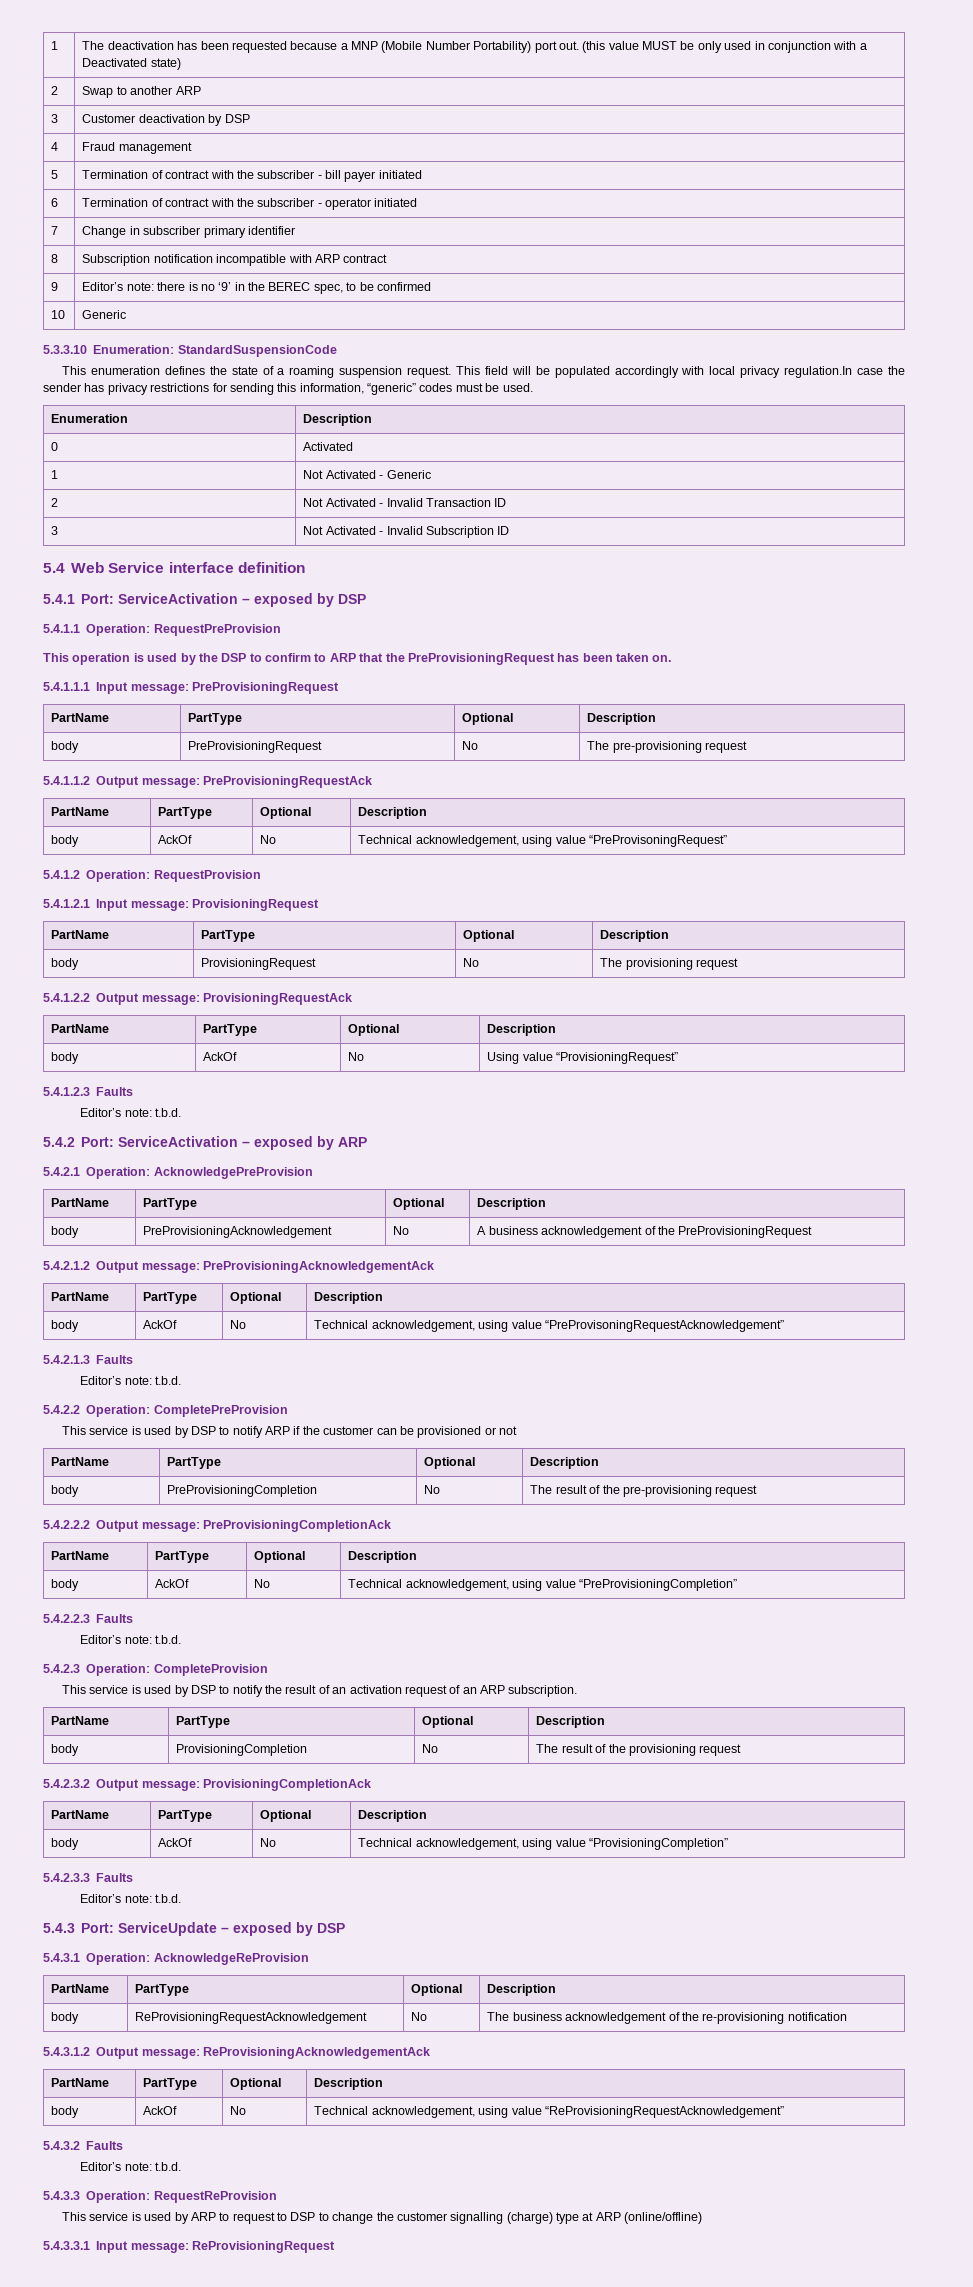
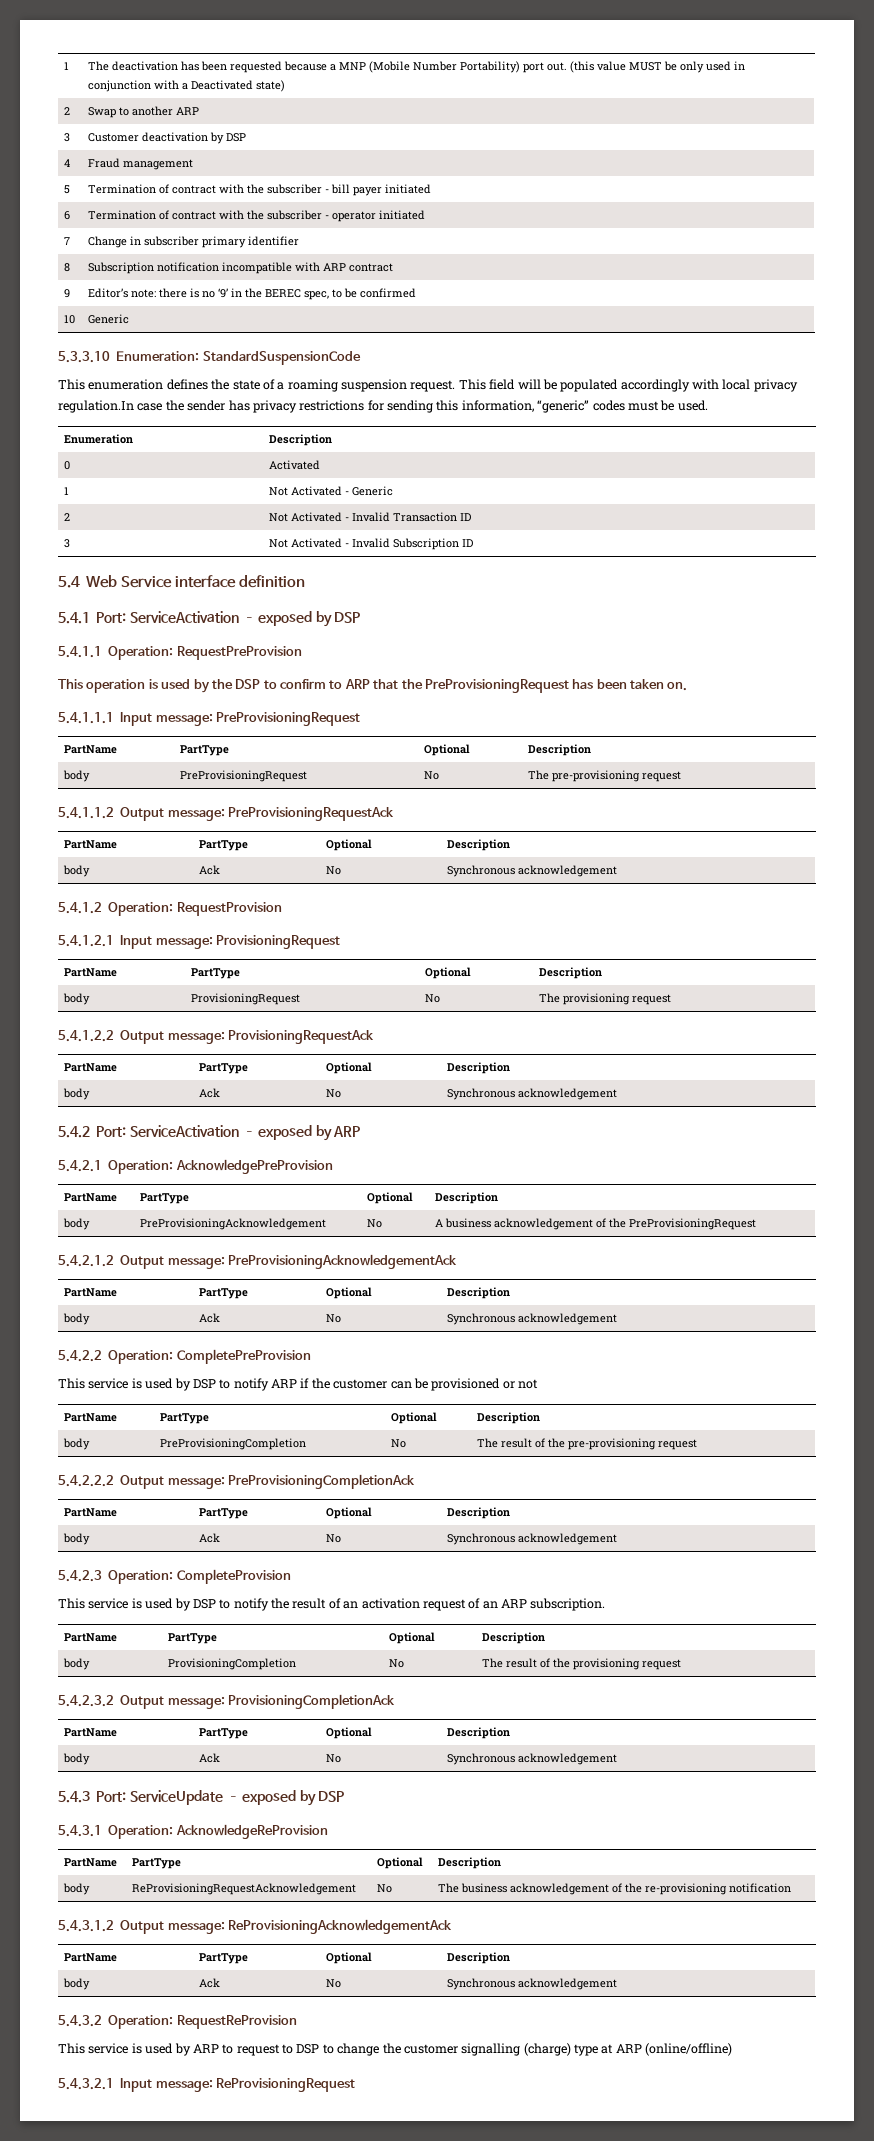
[158,835,193,844] [260,835,277,844] [358,835,727,847] AckOf | No | Technical acknowledgement, using value “PreProvisoningRequest” -> [199,865,221,875] [326,866,342,875] [447,865,618,877] Ack | No | Synchronous acknowledgement
[203,1052,238,1061] [348,1052,365,1061] [487,1052,679,1064] [43,1087,134,1096] [80,1108,181,1117] AckOf | No | Using value “ProvisioningRequest” // 5.4.1.2.3 Faults // Editor’s note: t.b.d. -> [199,1088,221,1098] [326,1089,342,1098] [447,1088,618,1100] Ack | No | Synchronous acknowledgement
[143,1320,178,1329] [230,1320,247,1329] [314,1320,784,1332] [43,1355,134,1364] [80,1376,181,1385] AckOf | No | Technical acknowledgement, using value “PreProvisoningRequestAcknowledgement” // 5.4.2.1.3 Faults // Editor’s note: t.b.d. -> [199,1313,221,1323] [326,1314,342,1323] [447,1313,618,1325] Ack | No | Synchronous acknowledgement
[155,1579,190,1588] [254,1579,271,1588] [348,1579,737,1591] [43,1614,134,1623] [80,1635,181,1644] AckOf | No | Technical acknowledgement, using value “PreProvisioningCompletion” // 5.4.2.2.3 Faults // Editor’s note: t.b.d. -> [199,1533,221,1543] [326,1534,342,1543] [447,1533,618,1545] Ack | No | Synchronous acknowledgement
[158,1838,193,1847] [260,1838,277,1847] [358,1838,728,1850] [43,1873,134,1882] [80,1894,181,1903] AckOf | No | Technical acknowledgement, using value “ProvisioningCompletion” // 5.4.2.3.3 Faults // Editor’s note: t.b.d. -> [199,1753,221,1763] [326,1754,342,1763] [447,1753,618,1765] Ack | No | Synchronous acknowledgement
[143,2106,178,2115] [230,2106,247,2115] [314,2106,784,2118] [43,2141,124,2150] [80,2162,181,2171] [43,2191,80,2200] AckOf | No | Technical acknowledgement, using value “ReProvisioningRequestAcknowledgement” // 5.4.3.2 Faults // Editor’s note: t.b.d. // 5.4.3.3 -> [199,1978,221,1988] [326,1979,342,1988] [447,1978,618,1990] [58,2015,102,2027] Ack | No | Synchronous acknowledgement // 5.4.3.2
[43,2241,90,2250] 5.4.3.3.1 -> [58,2078,114,2090] 5.4.3.2.1

